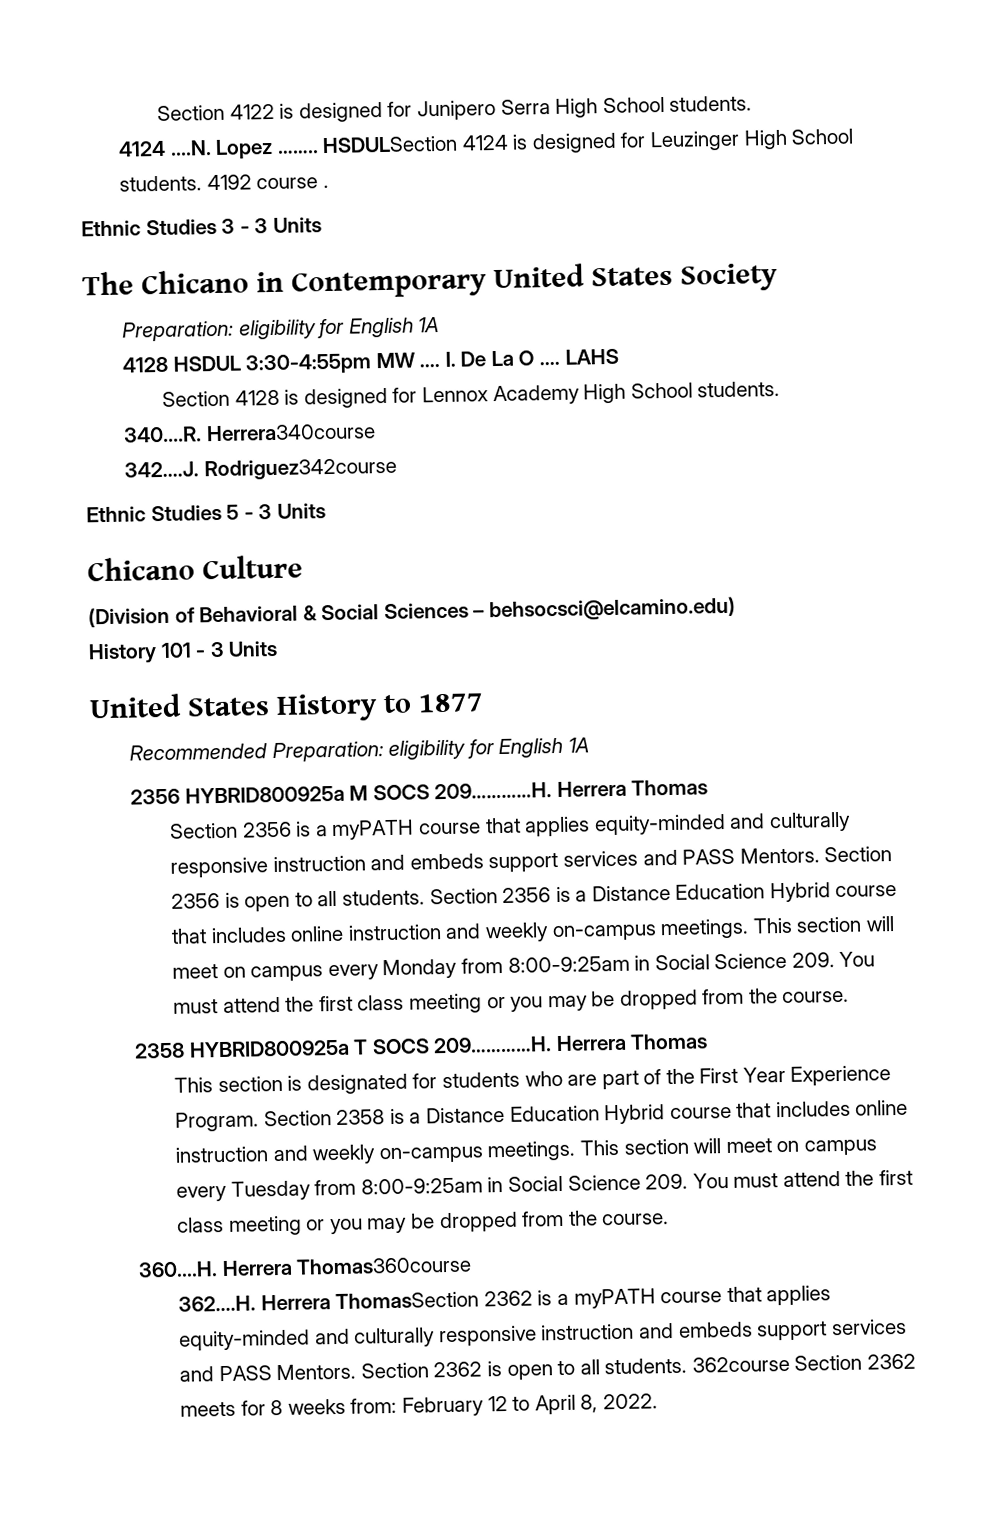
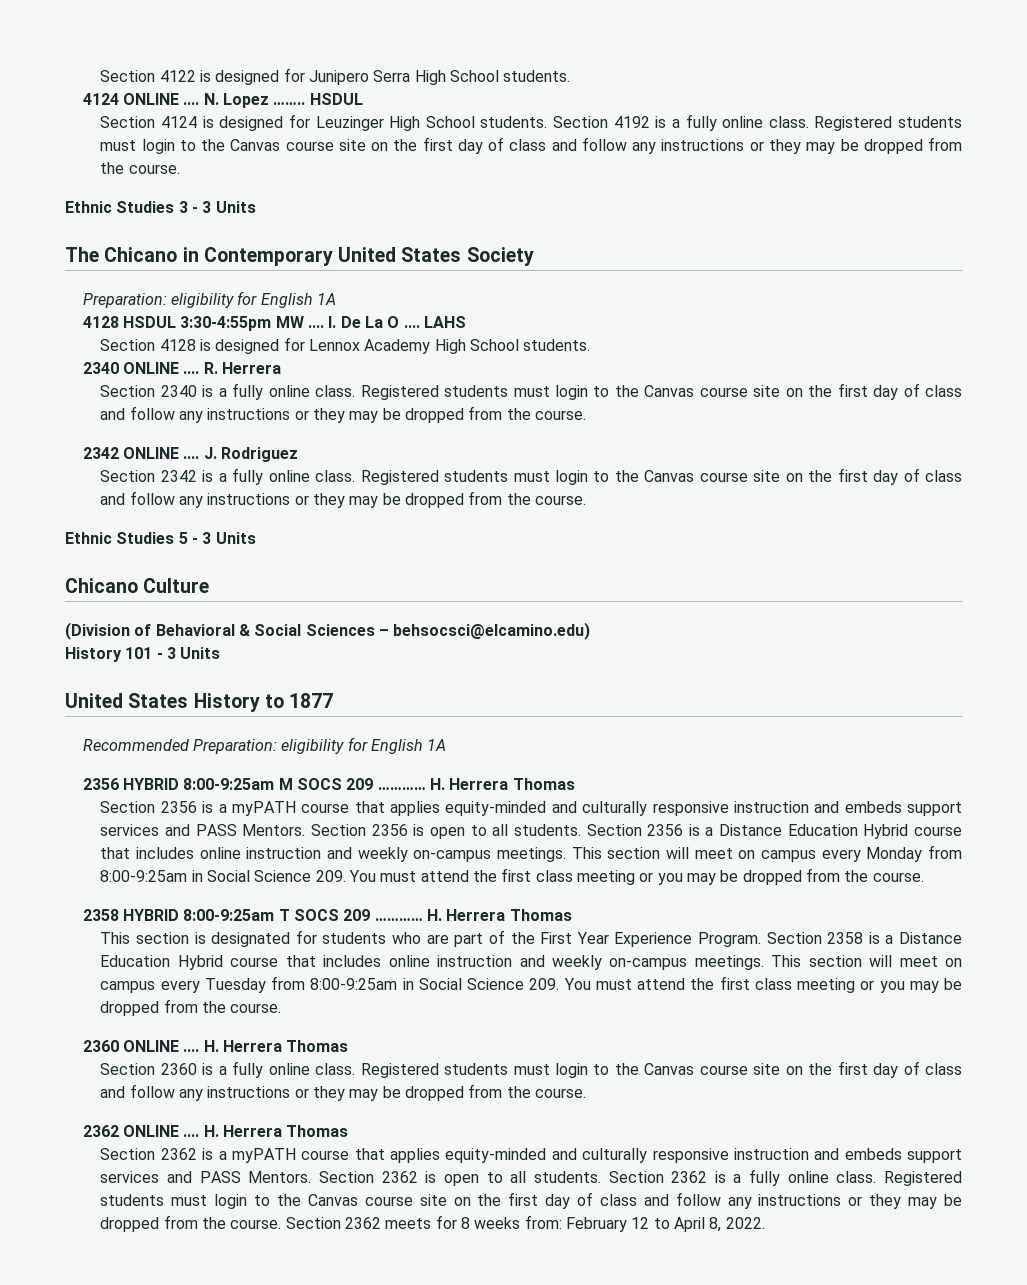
[169,135,459,159] ....N. Lopez …….. HSDULSection -> [123,93,363,108] [100,116,156,128] ONLINE .... N. Lopez …….. HSDUL // Section
[206,174,329,191] 4192 course . -> [553,114,963,131] [100,137,963,154] [100,162,180,174] Section 4192 is a fully online class. Registered students must login to the Canvas course site on the first day of class and follow any instructions or they may be dropped from the course.
[123,423,376,443] [124,457,397,481] 340....R. Herrera340course // 342....J. Rodriguez342course -> [82,362,281,374] [100,383,962,400] [100,406,586,423] [82,447,298,462] [100,468,962,485] [100,491,586,508] 2340 ONLINE .... R. Herrera // Section 2340 is a fully online class. Registered students must login to the Canvas course site on the first day of class and follow any instructions or they may be dropped from the course. // 2342 ONLINE .... J. Rodriguez // Section 2342 is a fully online class. Registered students must login to the Canvas course site on the first day of class and follow any instructions or they may be dropped from the course.
[184,782,553,804] HYBRID800925a M SOCS 209…………H. -> [123,778,445,790] HYBRID 8:00-9:25am M SOCS 209 ………… H.
[188,1036,553,1058] HYBRID800925a T SOCS 209…………H. -> [123,909,442,921] HYBRID 8:00-9:25am T SOCS 209 ………… H.
[138,1256,473,1278] [178,1291,480,1312] 360....H. Herrera Thomas360course // 362....H. Herrera ThomasSection -> [82,1040,349,1052] [100,1061,962,1078] [100,1084,586,1101] [82,1125,349,1137] [100,1148,156,1160] 2360 ONLINE .... H. Herrera Thomas // Section 2360 is a fully online class. Registered students must login to the Canvas course site on the first day of class and follow any instructions or they may be dropped from the course. // 2362 ONLINE .... H. Herrera Thomas // Section
[691,1355,790,1373] 362course -> [608,1169,962,1186] [100,1192,963,1209] [100,1215,282,1232] Section 2362 is a fully online class. Registered students must login to the Canvas course site on the first day of class and follow any instructions or they may be dropped from the course.

